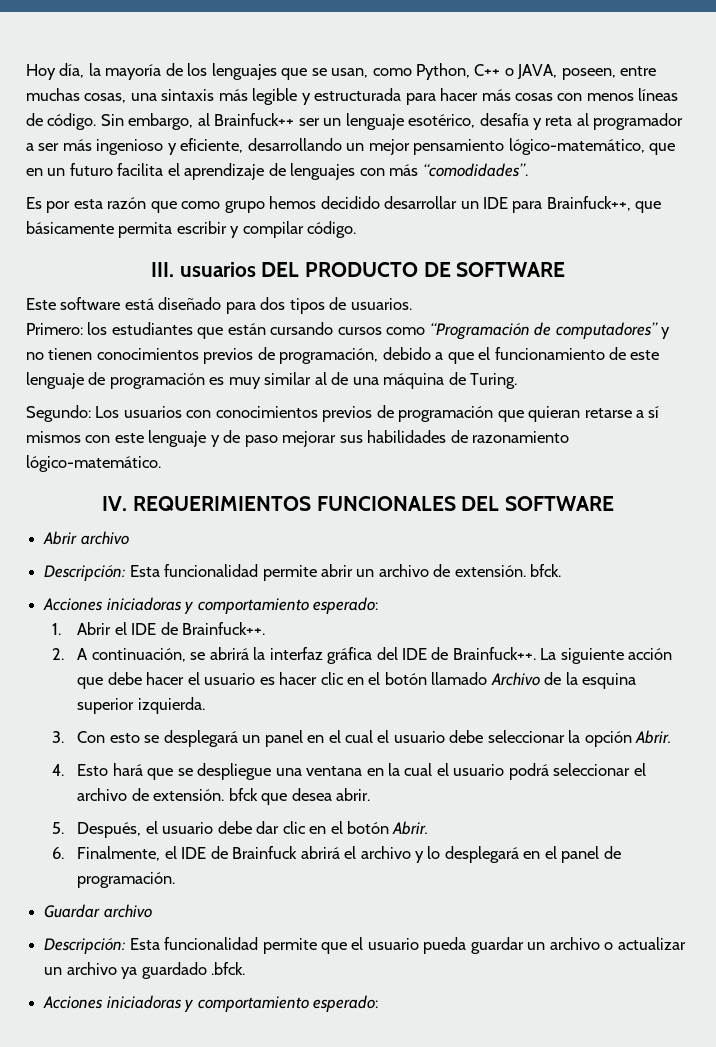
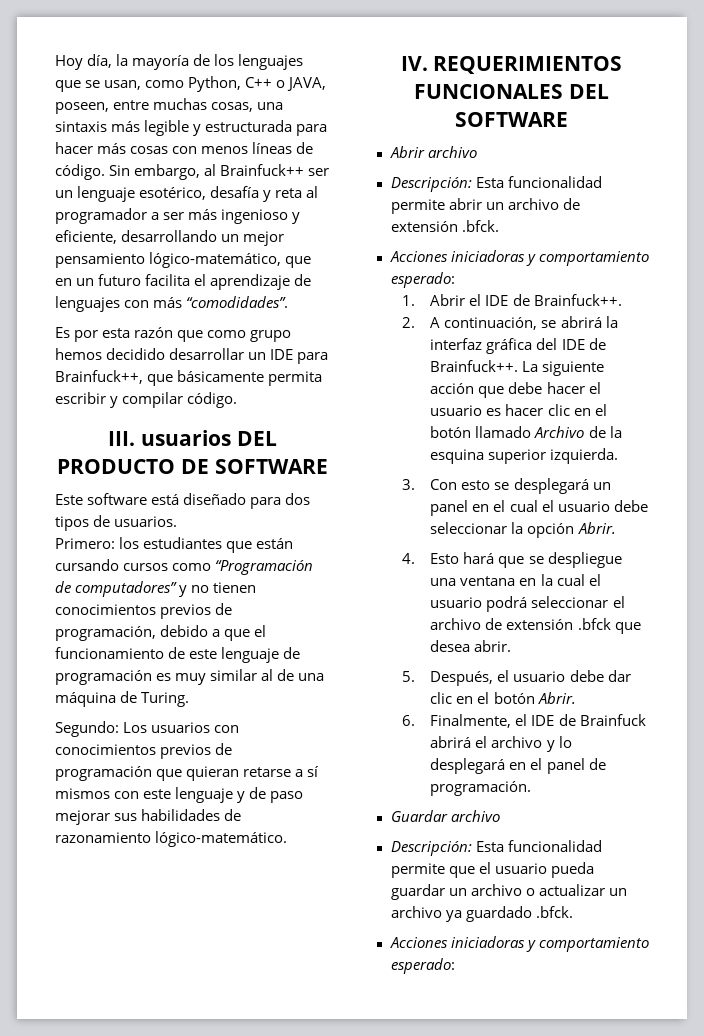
[454,564,562,577] extensión. bfck. -> [390,220,499,232] extensión .bfck.
[153,788,258,801] extensión. bfck -> [506,618,611,630] extensión .bfck

